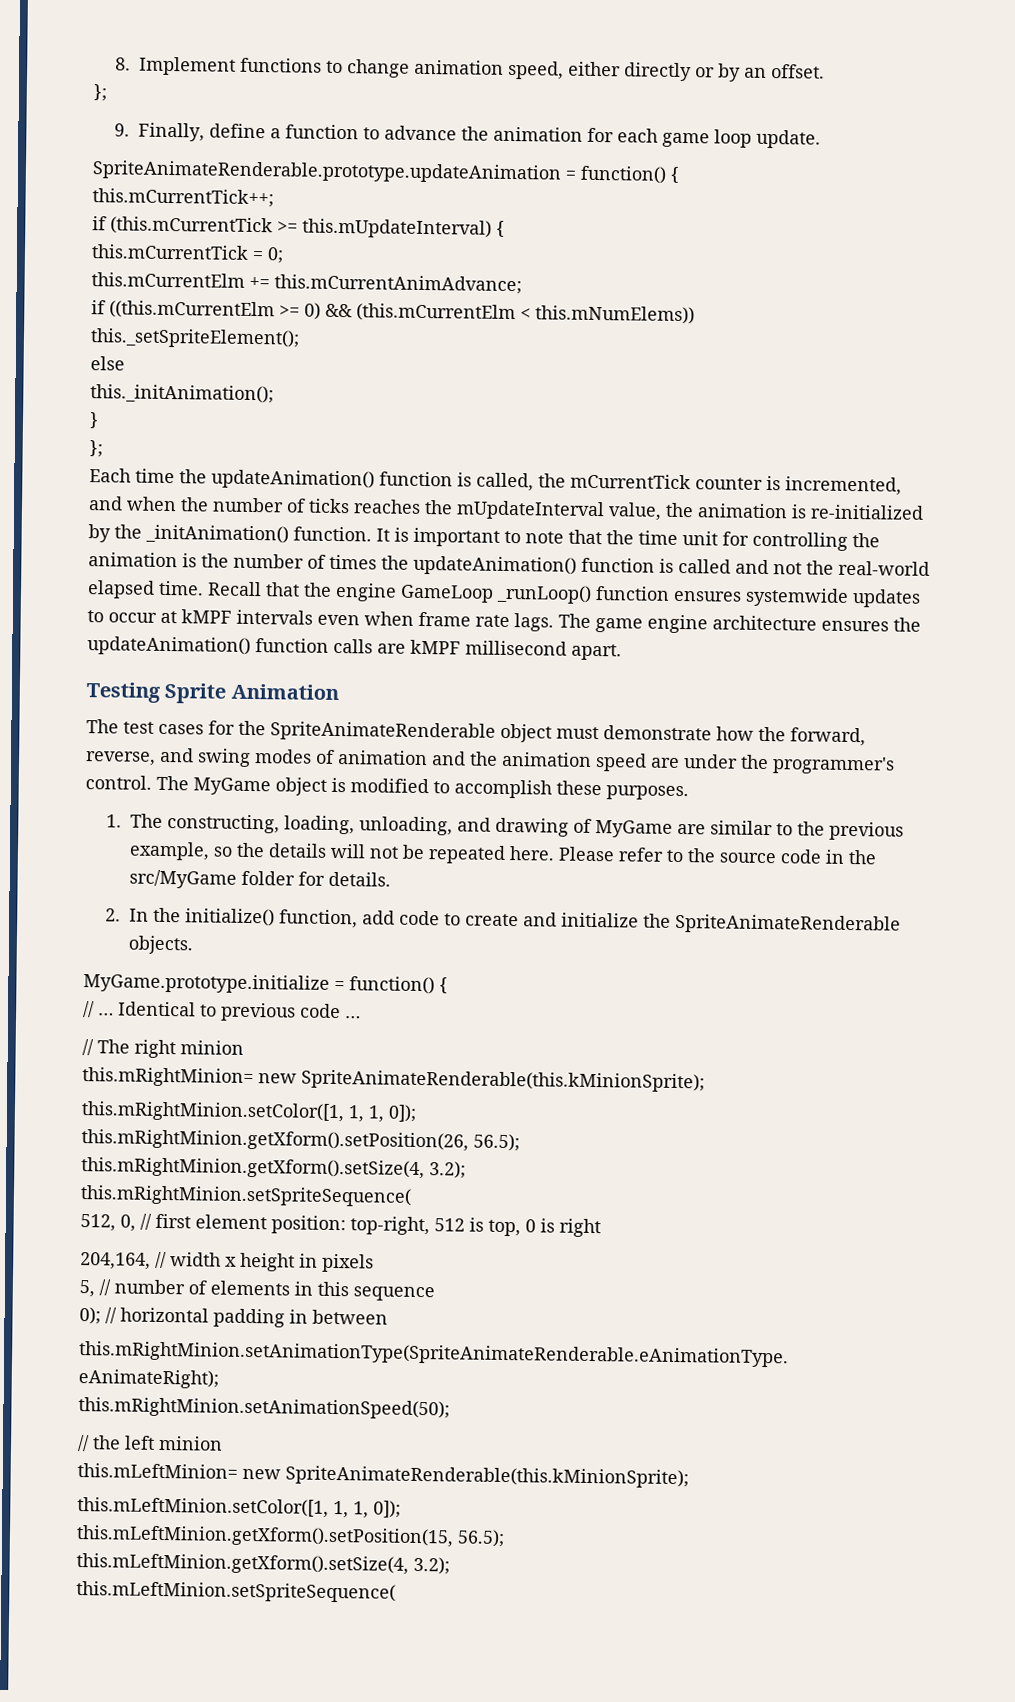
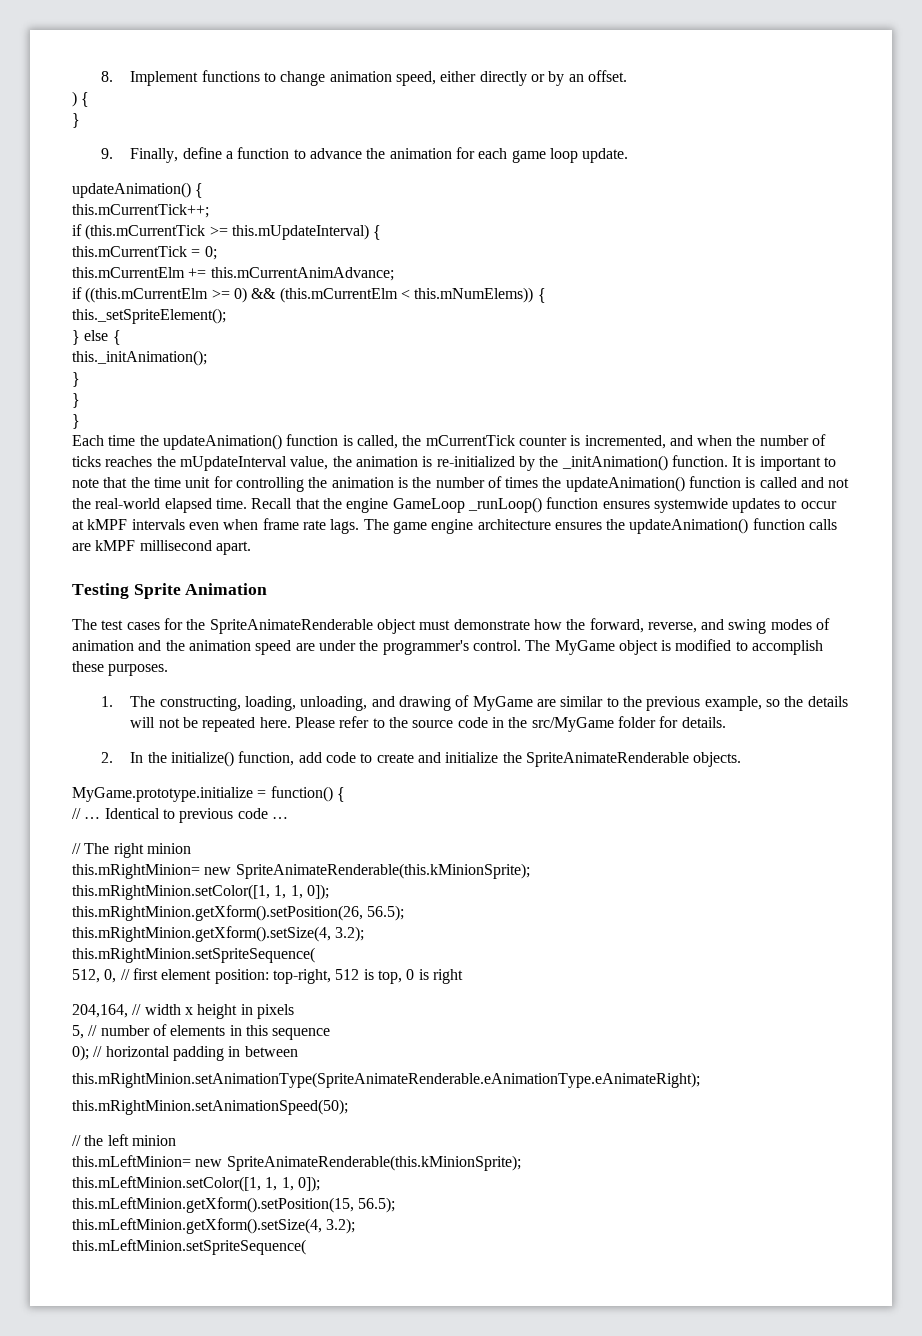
[93,84,107,102] }; -> [72,91,90,107] [72,113,80,128] ) { // }
[92,160,667,184] SpriteAnimateRenderable.prototype.updateAnimation = function() -> [72,182,191,198] updateAnimation()
(695, 315) none -> [537,288,546,303] {
(300, 338) none -> [72,330,80,345] }
(125, 363) none -> [112,330,121,345] {
[89,440,103,458] }; -> [72,393,80,408] [72,414,80,429] } // }

